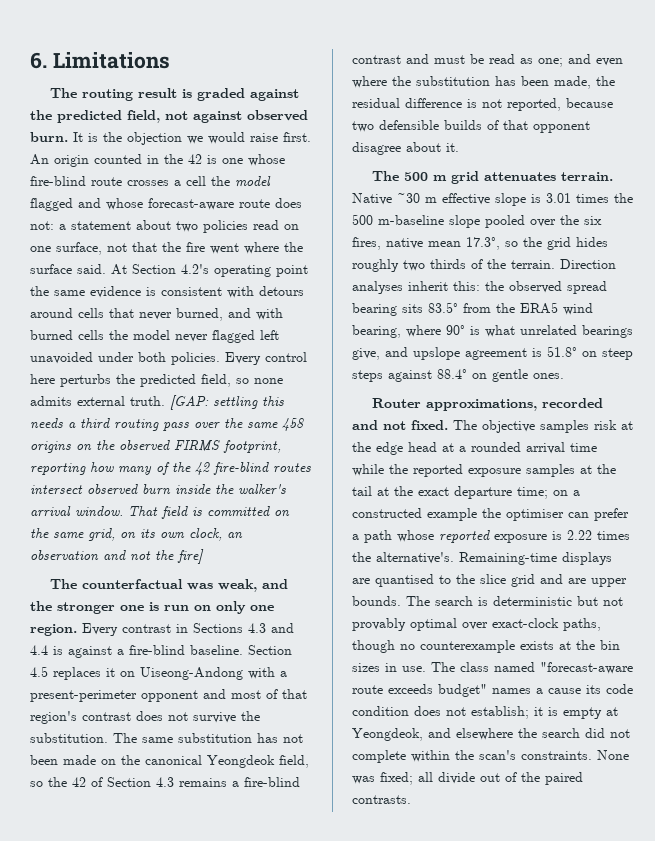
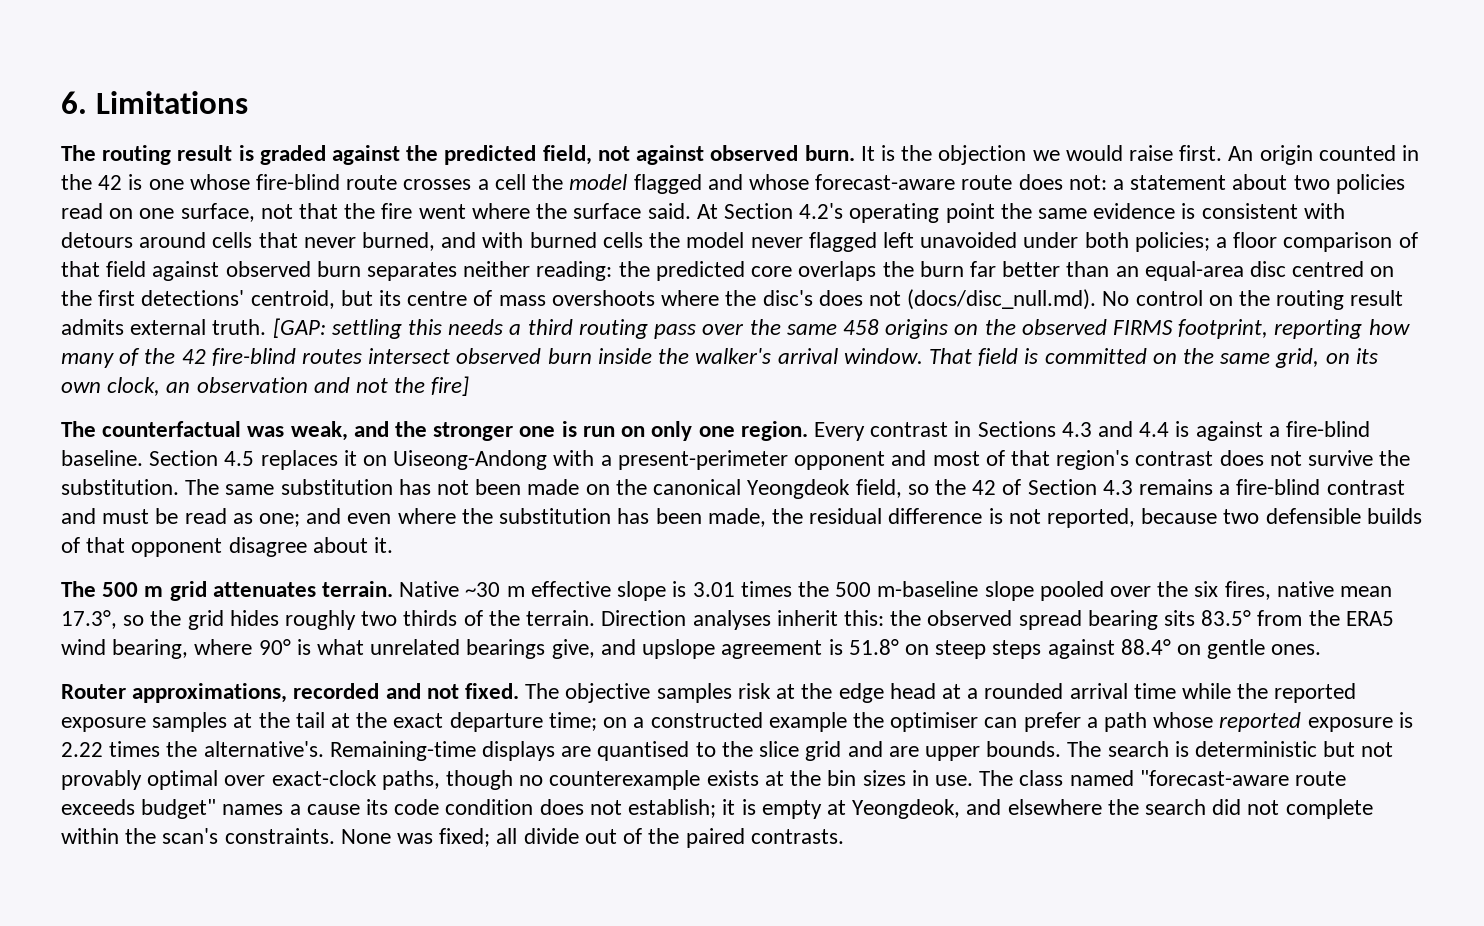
[171,352,307,365] [30,374,283,387] policies. Every control here perturbs the predicted field, so none -> [1134,232,1418,252] [61,261,1395,281] [61,289,1404,310] policies; a floor comparison of that field against observed burn separates neither reading: the predicted core overlaps the burn far better than an equal-area disc centred on the first detections' centroid, but its centre of mass overshoots where the disc's does not (docs/disc_null.md). No control on the routing result

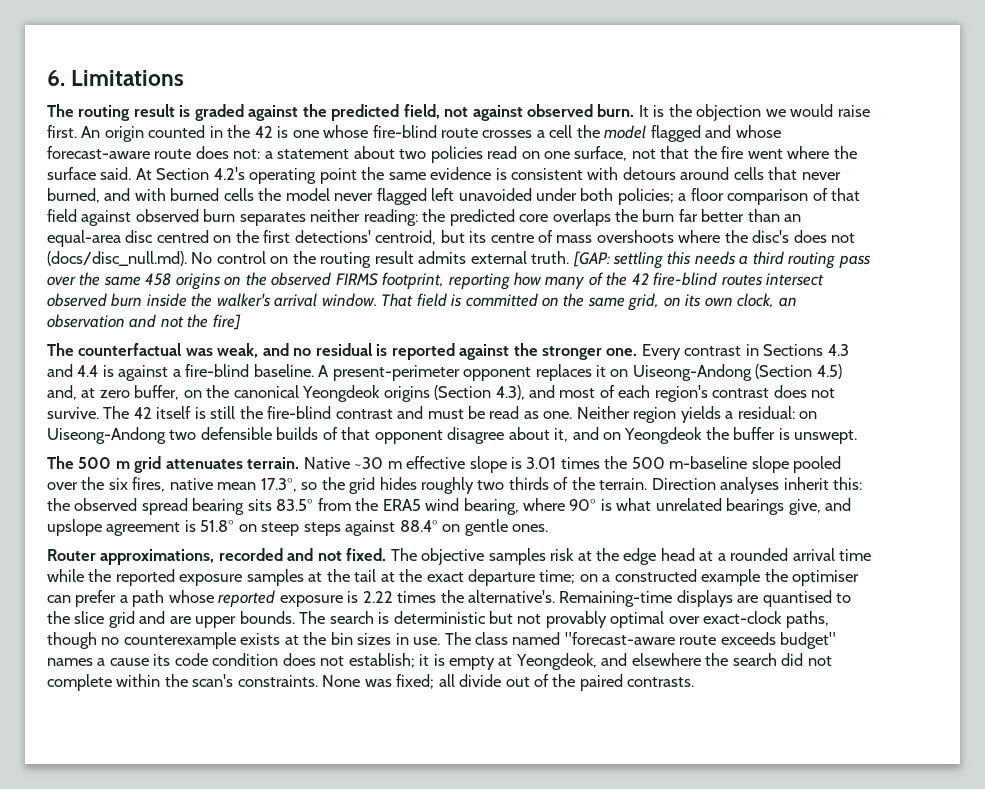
[395,421,808,441] the stronger one is run on only one region. -> [293,343,638,360] no residual is reported against the stronger one.
[149,450,255,466] Section 4.5 -> [318,365,532,381] A present-perimeter opponent
[553,450,886,470] with a present-perimeter opponent -> [755,364,842,379] [47,385,525,402] (Section 4.5) and, at zero buffer, on the canonical Yeongdeok origins (Section 4.3),
[1010,450,1050,466] that -> [618,385,651,398] each
[1307,450,1411,466] [61,479,1231,499] survive the substitution. The same substitution has not been made on the canonical Yeongdeok field, so the 42 of Section 4.3 remains a -> [47,406,263,419] survive. The 42 itself is still the
[259,508,1218,528] one; and even where the substitution has been made, the residual difference is not reported, because -> [543,406,818,423] [47,427,166,444] one. Neither region yields a residual: on Uiseong-Andong
[374,537,394,553] it. -> [554,427,858,444] it, and on Yeongdeok the buffer is unswept.

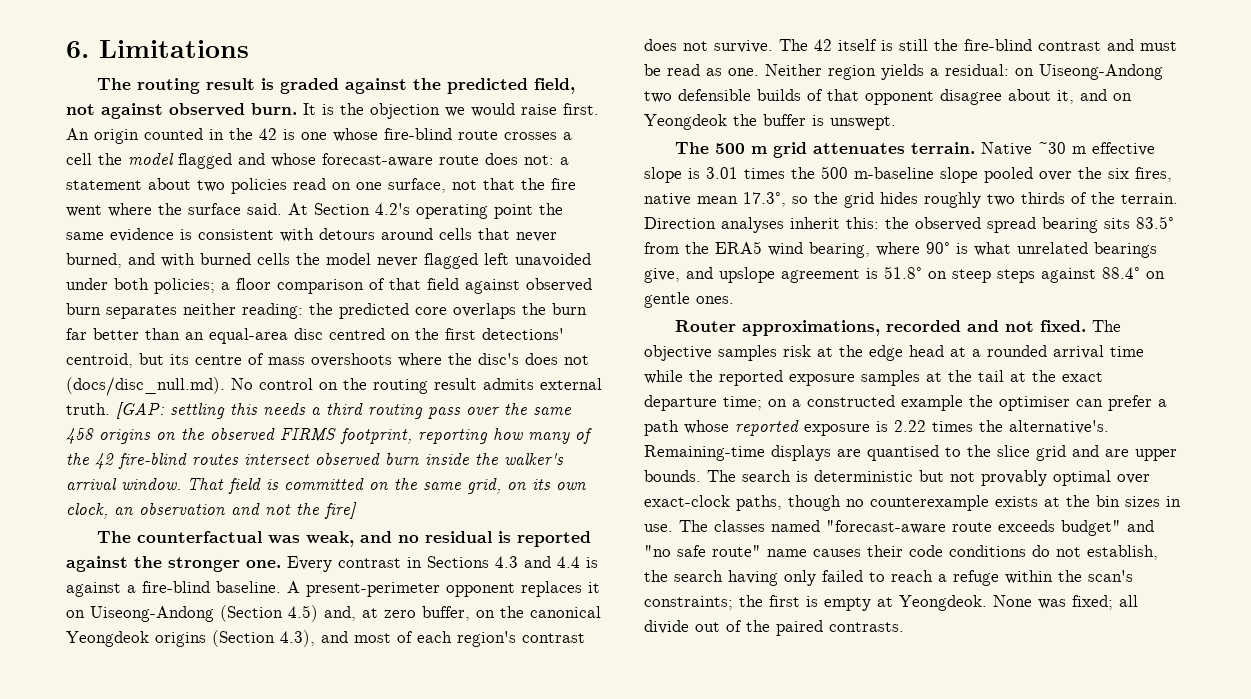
[475,632,509,645] class -> [714,520,765,532] classes
[47,653,832,670] [47,674,318,691] names a cause its code condition does not establish; it is empty at Yeongdeok, and elsewhere the search did not complete within the scan's constraints. -> [1127,520,1154,532] [644,545,1158,560] [644,570,1133,586] [644,595,987,611] and "no safe route" name causes their code conditions do not establish, the search having only failed to reach a refuge within the scan's constraints; the first is empty at Yeongdeok.

